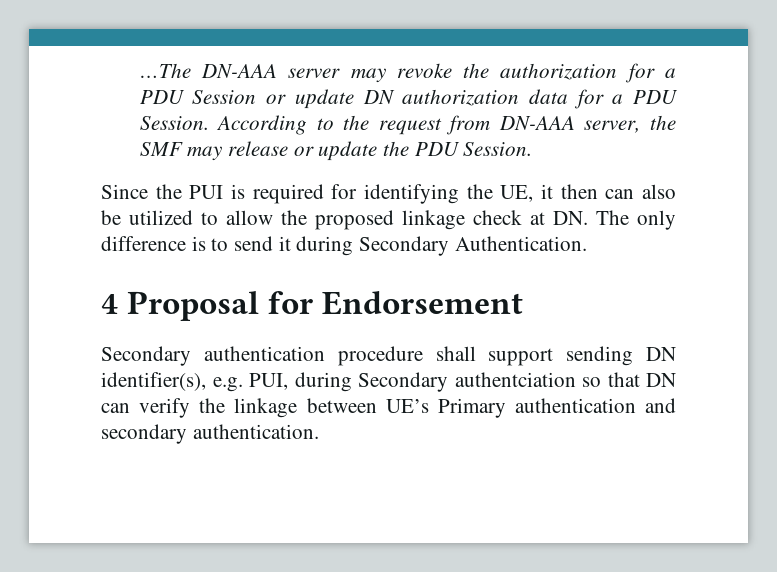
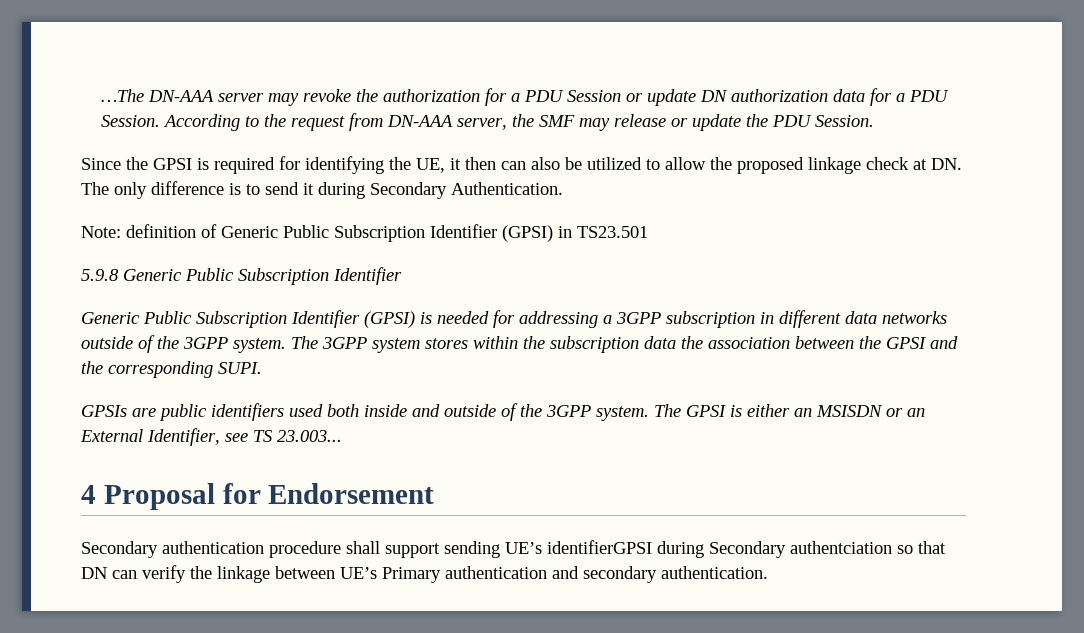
[189,185,224,199] PUI -> [153,158,192,170] GPSI
(587, 243) none -> [81,224,648,242] [81,267,402,285] [81,310,947,328] [81,335,958,353] [81,361,262,378] [81,403,925,421] [80,428,342,446] // Note: definition of Generic Public Subscription Identifier (GPSI) in TS23.501 // 5.9.8 Generic Public Subscription Identifier // Generic Public Subscription Identifier (GPSI) is needed for addressing a 3GPP subscription in different data networks outside of the 3GPP system. The 3GPP system stores within the subscription data the association between the GPSI and the corresponding SUPI. // GPSIs are public identifiers used both inside and outside of the 3GPP system. The GPSI is either an MSISDN or an External Identifier, see TS 23.003...
[646,347,676,361] [101,372,288,392] DN identifier(s), e.g. PUI, -> [505,540,652,554] UE’s identifierGPSI

